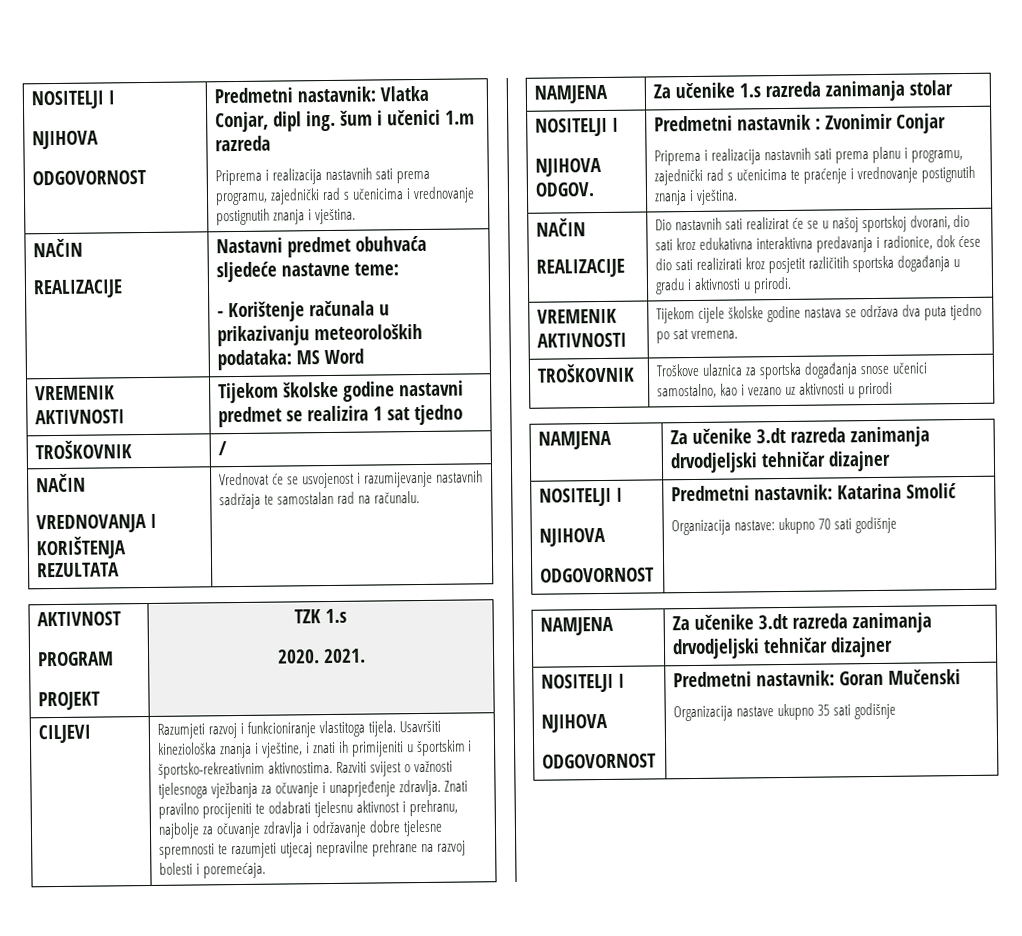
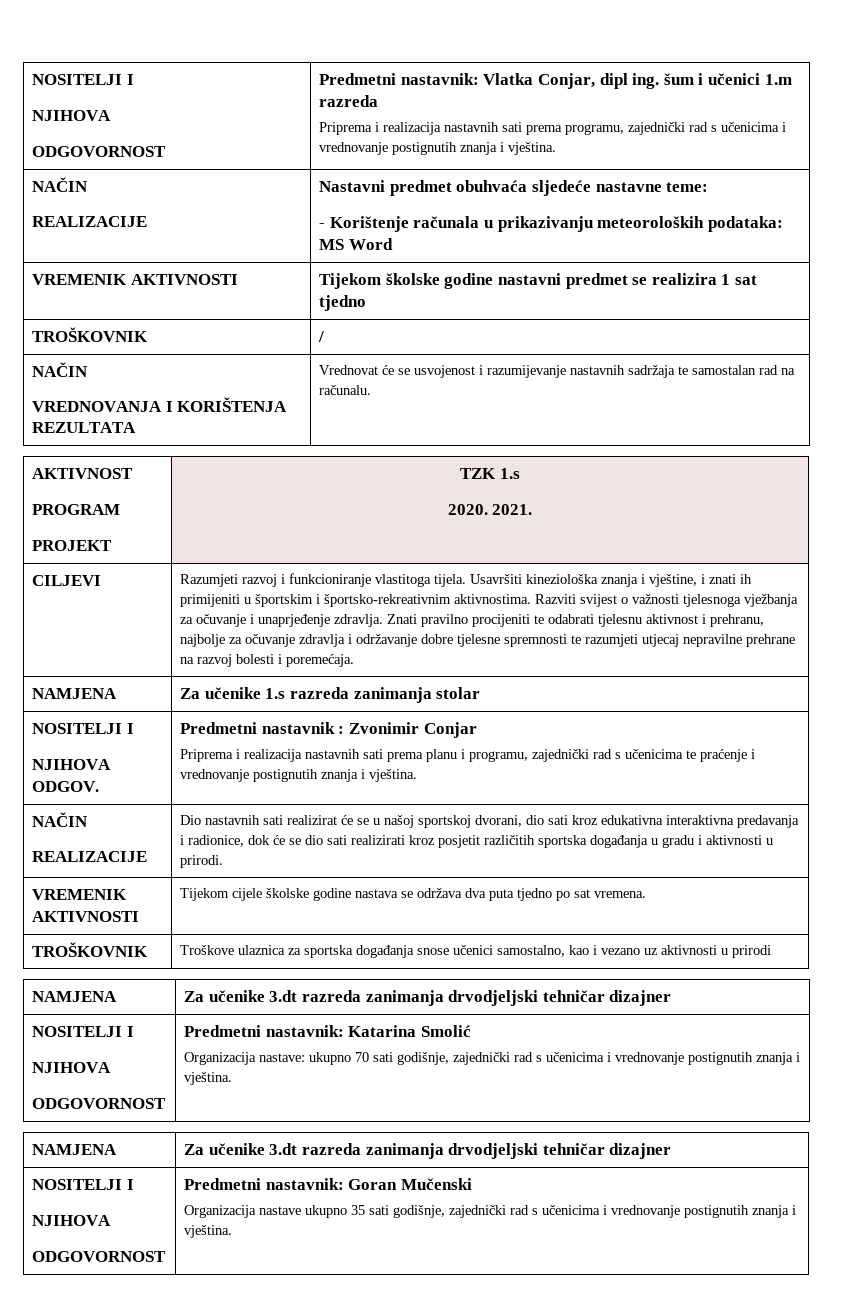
[957,235,981,248] ćese -> [273,835,302,845] će se
[854,516,897,534] godišnje -> [397,1052,801,1065] [184,1072,233,1085] godišnje, zajednički rad s učenicima i vrednovanje postignutih znanja i vještina.
[853,702,896,720] godišnje -> [393,1205,797,1218] [184,1225,233,1238] godišnje, zajednički rad s učenicima i vrednovanje postignutih znanja i vještina.

